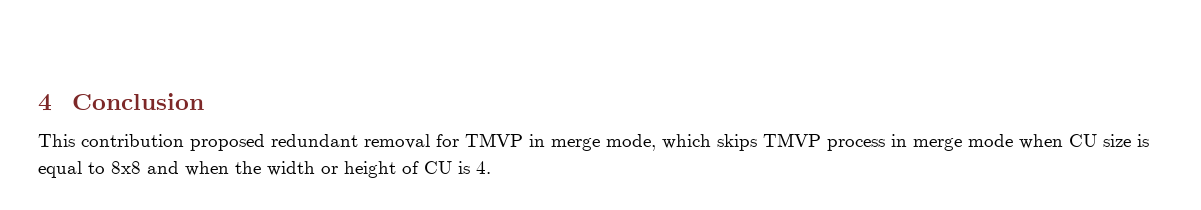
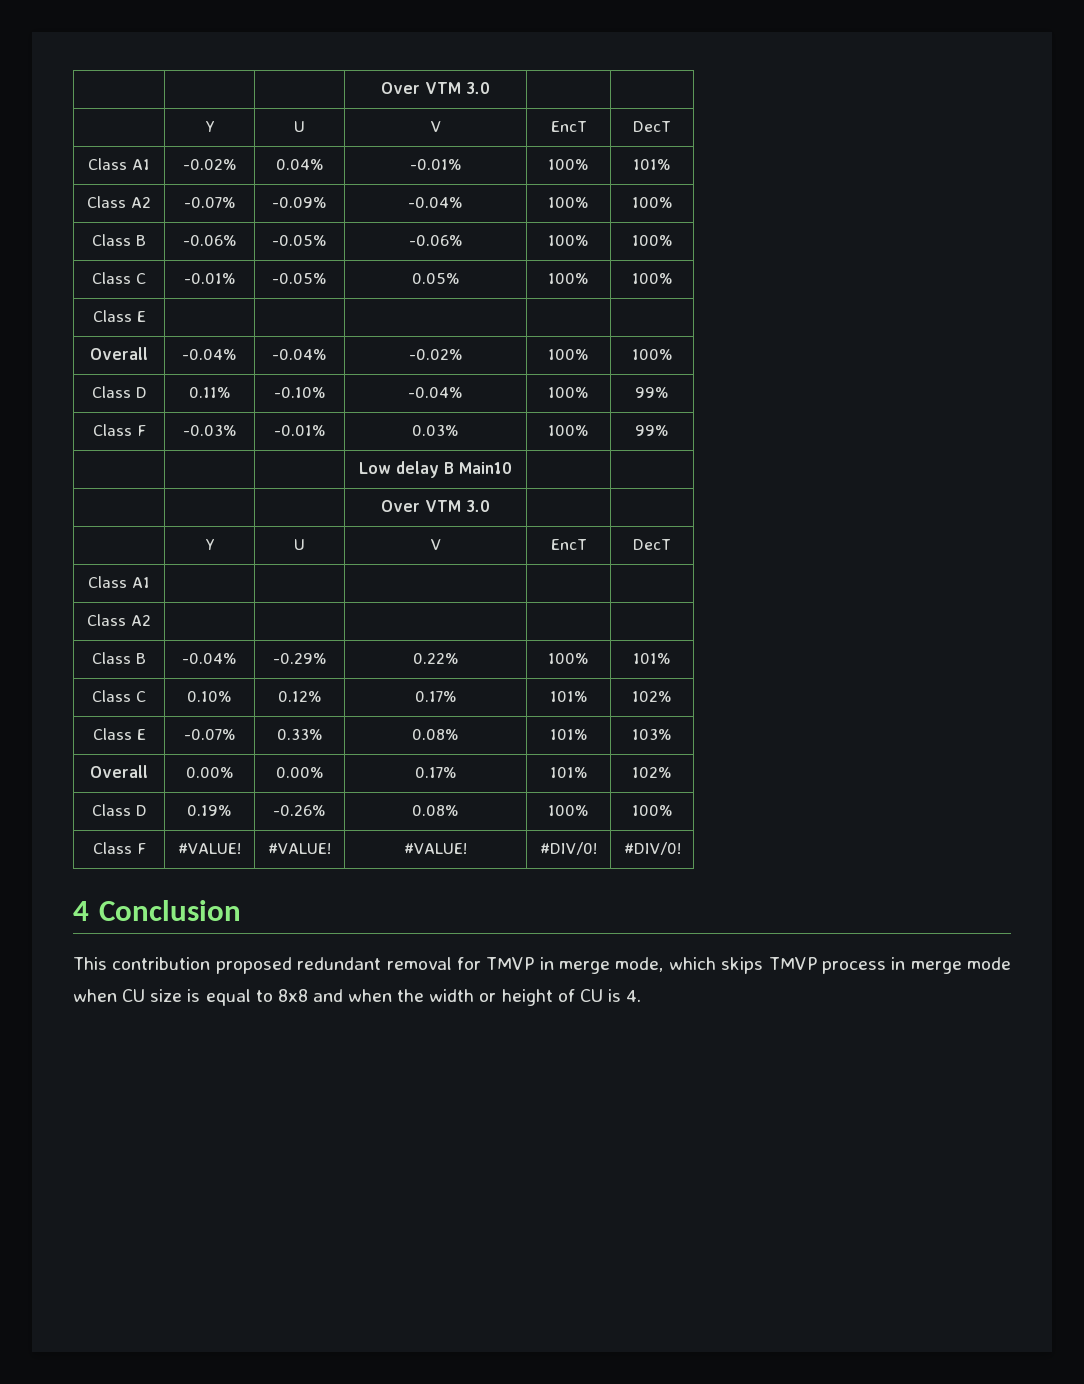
(38, 102) none -> [381,82,490,94] [204,121,215,132] [294,121,305,132] [430,121,441,132] [550,121,587,132] [633,121,671,132] [88,158,150,170] [182,159,237,170] [275,159,324,170] [409,159,462,170] [548,159,589,170] [633,159,671,170] [87,196,151,208] [183,197,236,208] [272,197,327,208] [408,197,463,208] [548,197,589,208] [631,197,673,208] [92,234,146,246] [182,235,237,246] [272,235,327,246] [408,235,463,246] [548,235,589,246] [631,235,673,246] [92,272,146,284] [183,273,236,284] [272,273,327,284] [411,273,460,284] [548,273,589,284] [631,273,673,284] [92,310,146,322] [90,347,148,360] [182,349,237,360] [272,349,327,360] [408,349,463,360] [548,349,589,360] [631,349,673,360] [91,386,147,398] [188,387,231,398] [273,387,326,398] [408,387,463,398] [548,387,589,398] [635,387,669,398] [92,424,146,436] [182,425,237,436] [273,425,326,436] [412,425,459,436] [548,425,589,436] [635,425,669,436] [359,461,512,478] [381,500,490,512] [204,539,215,550] [294,539,305,550] [430,539,441,550] [550,539,587,550] [633,539,671,550] [88,576,150,588] [87,614,151,626] [92,652,146,664] [182,653,237,664] [272,653,327,664] [412,653,459,664] [548,653,589,664] [633,653,671,664] [92,690,146,702] [187,691,232,702] [277,691,322,702] [414,691,457,702] [549,691,588,702] [632,691,672,702] [92,728,146,740] [183,729,236,740] [276,729,323,740] [412,729,459,740] [549,729,588,740] [632,729,672,740] [90,765,148,778] [185,767,234,778] [275,767,324,778] [414,767,457,778] [549,767,588,778] [632,767,672,778] [91,804,147,816] [187,805,232,816] [273,805,326,816] [412,805,459,816] [548,805,589,816] [631,805,673,816] [92,842,146,854] [178,843,242,854] [268,843,332,854] [404,843,468,854] [540,842,597,855] [623,842,681,855] | | | Over VTM 3.0 | | // | Y | U | V | EncT | DecT // Class A1 | -0.02% | 0.04% | -0.01% | 100% | 101% // Class A2 | -0.07% | -0.09% | -0.04% | 100% | 100% // Class B | -0.06% | -0.05% | -0.06% | 100% | 100% // Class C | -0.01% | -0.05% | 0.05% | 100% | 100% // Class E | | | | | // Overall | -0.04% | -0.04% | -0.02% | 100% | 100% // Class D | 0.11% | -0.10% | -0.04% | 100% | 99% // Class F | -0.03% | -0.01% | 0.03% | 100% | 99% // | | | Low delay B Main10 | | // | | | Over VTM 3.0 | | // | Y | U | V | EncT | DecT // Class A1 | | | | | // Class A2 | | | | | // Class B | -0.04% | -0.29% | 0.22% | 100% | 101% // Class C | 0.10% | 0.12% | 0.17% | 101% | 102% // Class E | -0.07% | 0.33% | 0.08% | 101% | 103% // Overall | 0.00% | 0.00% | 0.17% | 101% | 102% // Class D | 0.19% | -0.26% | 0.08% | 100% | 100% // Class F | #VALUE! | #VALUE! | #VALUE! | #DIV/0! | #DIV/0! //

